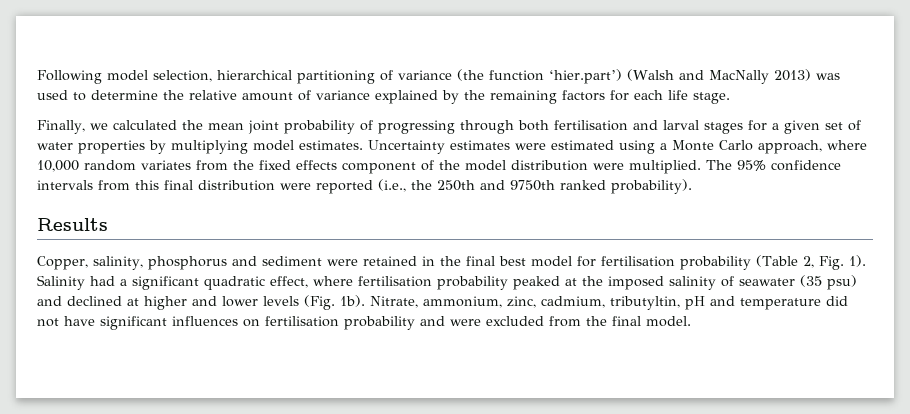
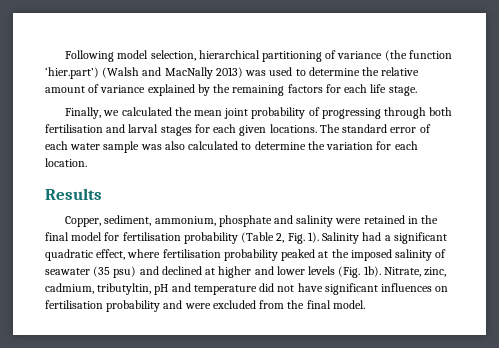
[771,120,861,134] [37,140,867,154] [37,160,841,174] [37,179,692,194] [37,218,108,231] [37,256,322,270] a given set of water properties by multiplying model estimates. Uncertainty estimates were estimated using a Monte Carlo approach, where 10,000 random variates from the fixed effects component of the model distribution were multiplied. The 95% confidence intervals from this final distribution were reported (i.e., the 250th and 9750th ranked probability). // Results // Copper, salinity, phosphorus and sediment -> [213,124,431,136] [45,141,418,153] [45,158,87,167] [45,188,102,200] [65,215,334,227] each given locations. The standard error of each water sample was also calculated to determine the variation for each location. // Results // Copper, sediment, ammonium, phosphate and salinity
[498,256,526,266] best -> (69, 236) none
[423,296,502,308] ammonium, -> (421, 272) none

